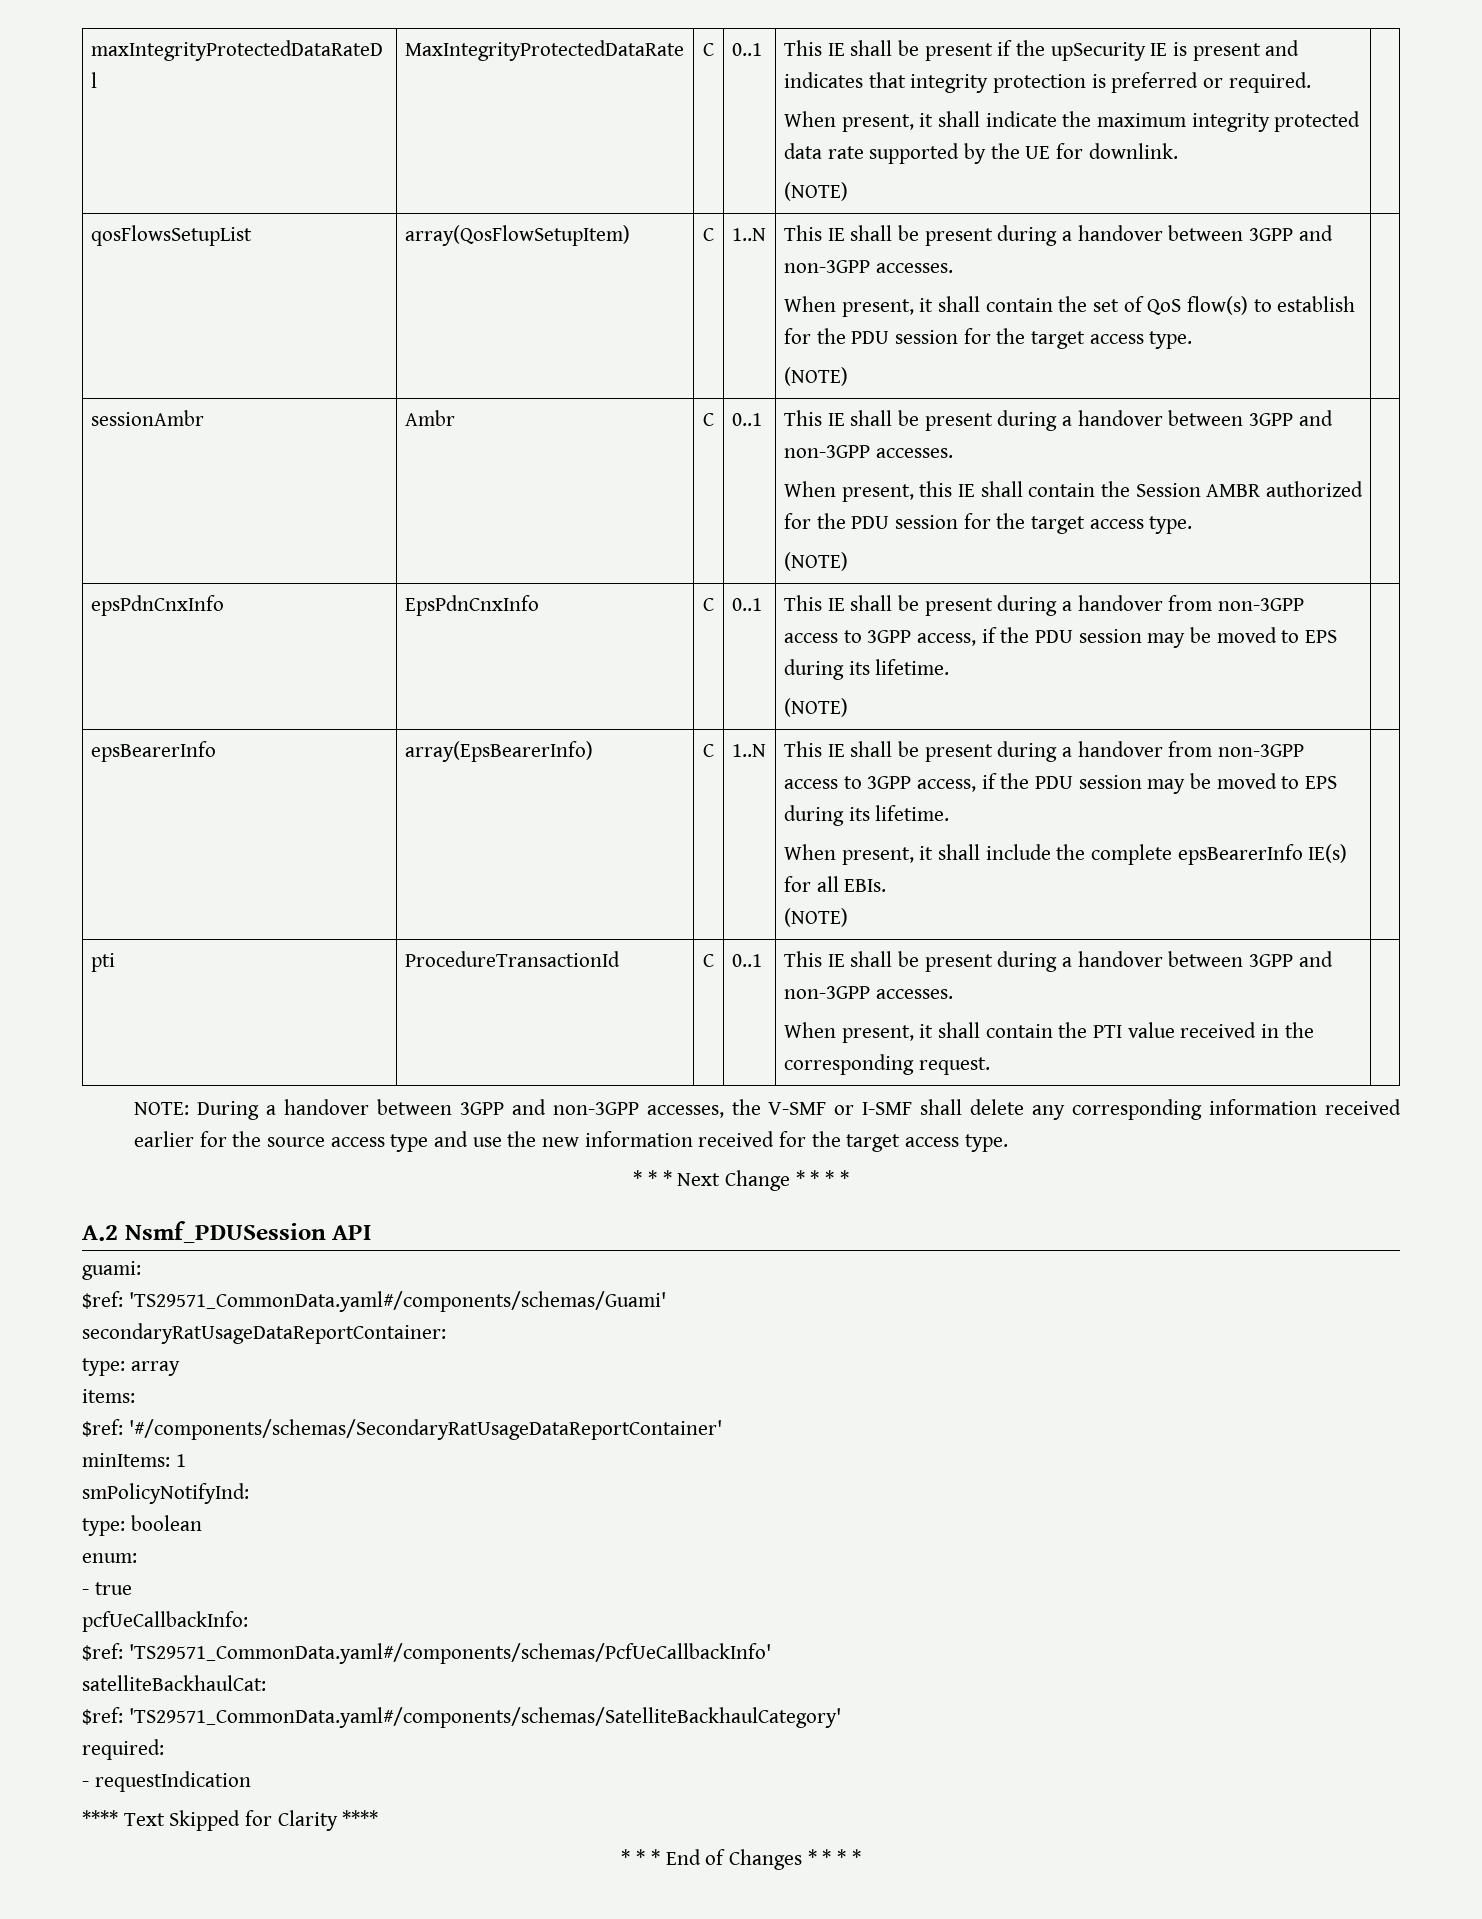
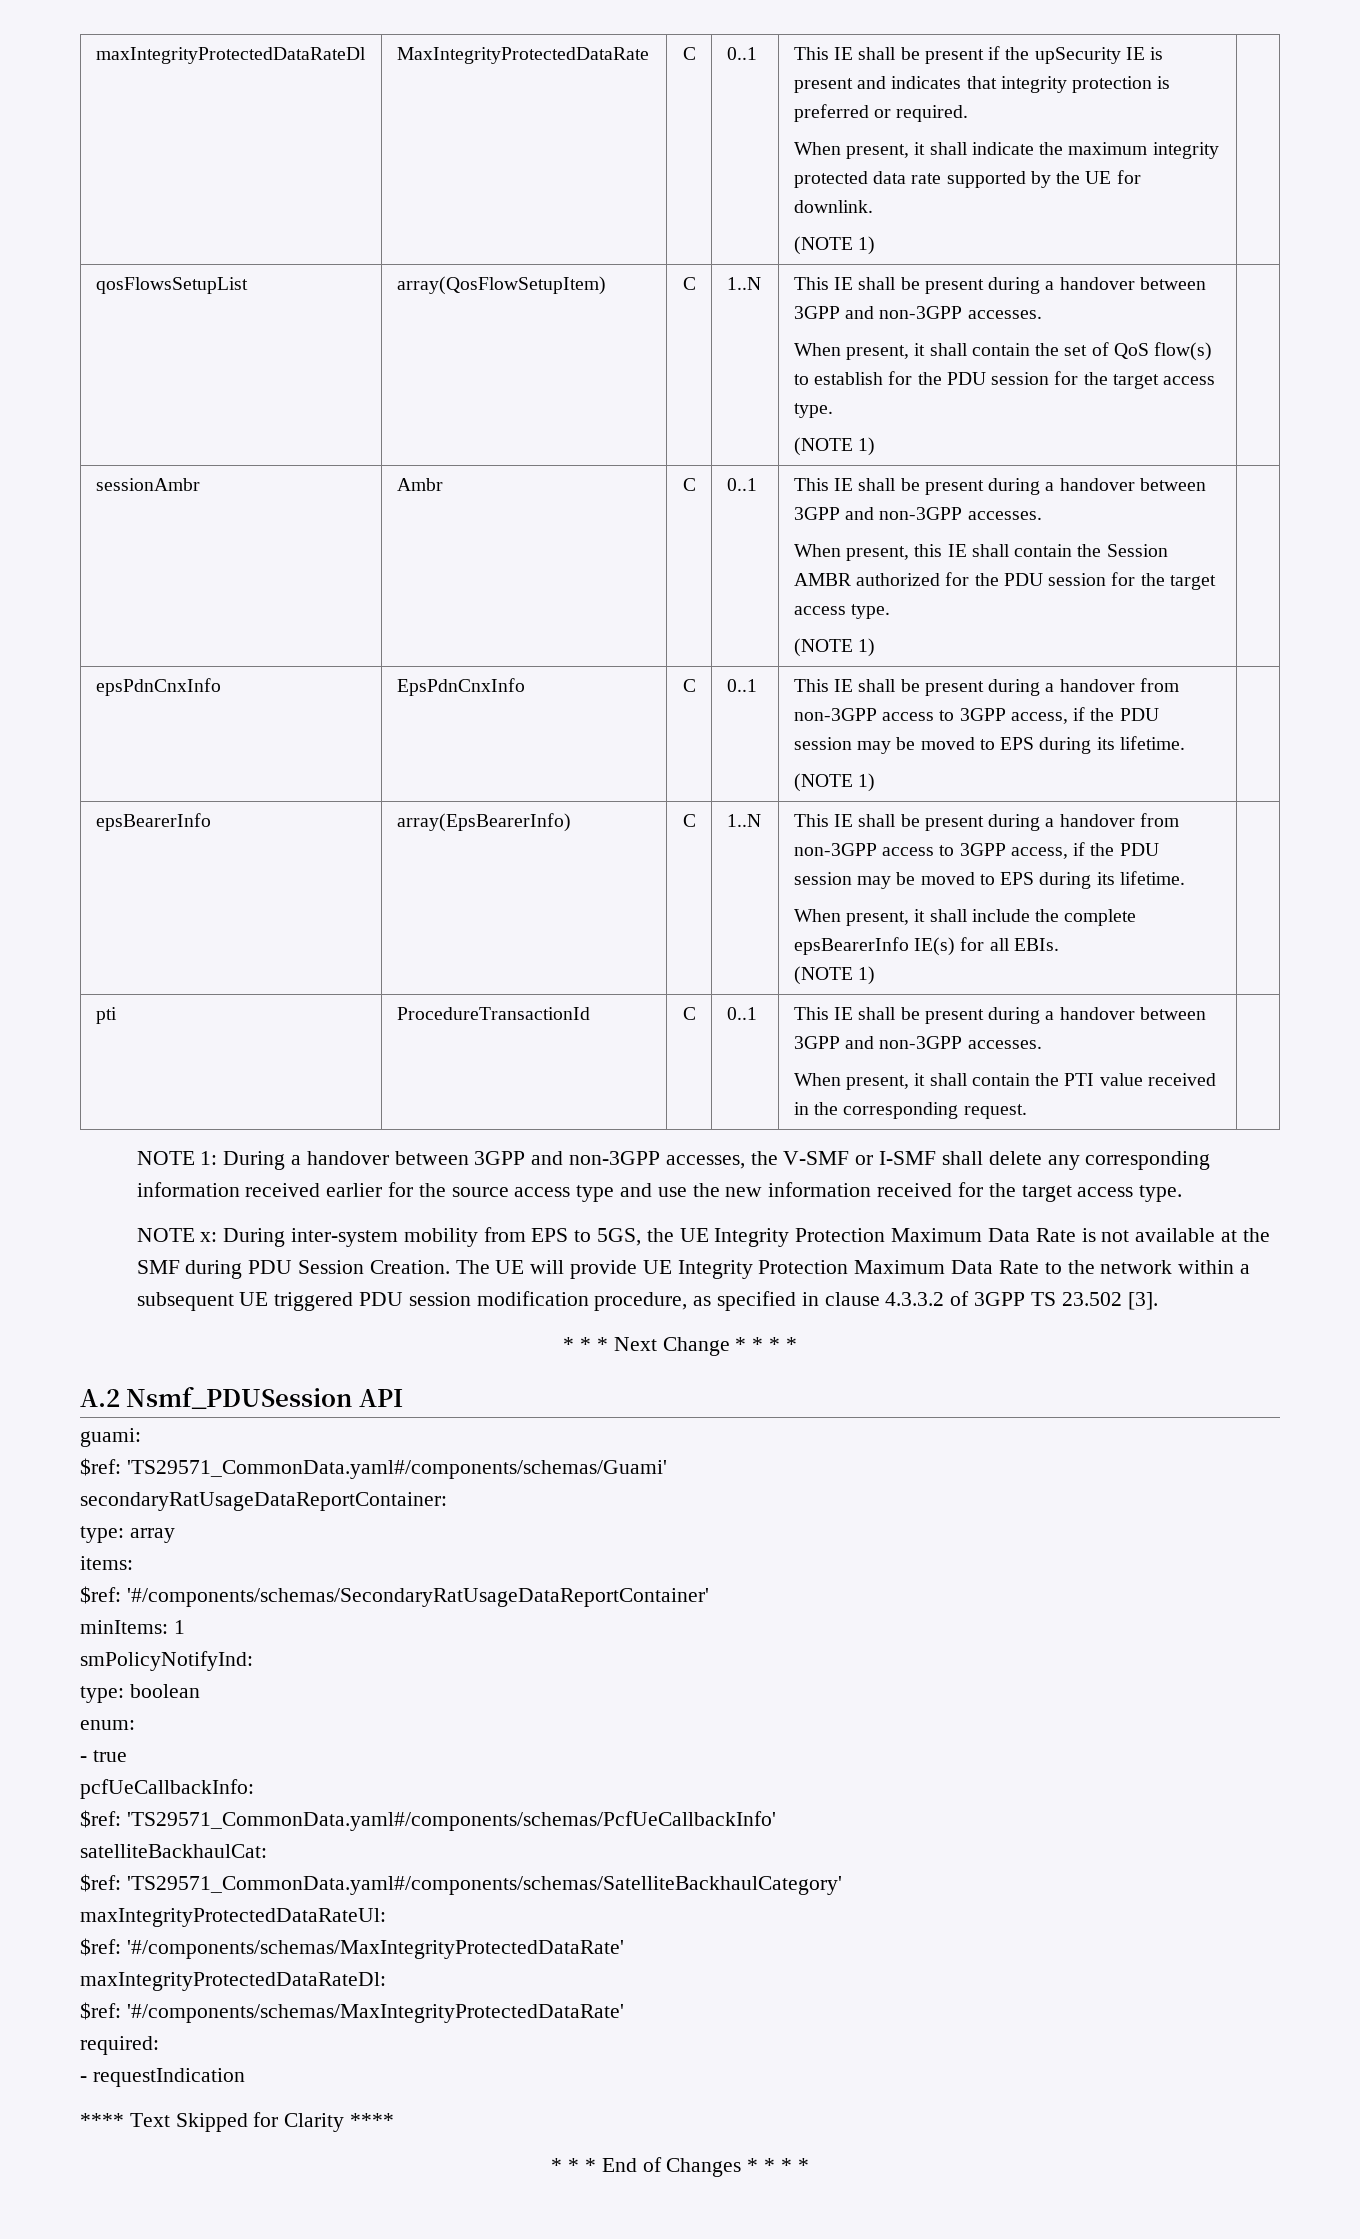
[783,182,848,201] (NOTE) -> [793,236,876,255] (NOTE 1)
[783,367,848,386] (NOTE) -> [793,437,876,456] (NOTE 1)
[783,552,848,571] (NOTE) -> [793,638,876,657] (NOTE 1)
[783,698,848,717] (NOTE) -> [793,773,876,792] (NOTE 1)
[783,908,848,927] (NOTE) -> [793,966,876,985] (NOTE 1)
[134,1102,190,1115] NOTE: -> [136,1151,218,1165] NOTE 1:
(1008, 1143) none -> [136,1227,1270,1247] [136,1260,1250,1279] [136,1291,1158,1311] // NOTE x: During inter-system mobility from EPS to 5GS, the UE Integrity Protection Maximum Data Rate is not available at the SMF during PDU Session Creation. The UE will provide UE Integrity Protection Maximum Data Rate to the network within a subsequent UE triggered PDU session modification procedure, as specified in clause 4.3.3.2 of 3GPP TS 23.502 [3].
(841, 1717) none -> [80,1908,386,1927] [80,1938,624,1959] [80,1972,386,1991] [80,2002,624,2023] // maxIntegrityProtectedDataRateUl: // $ref: '#/components/schemas/MaxIntegrityProtectedDataRate' // maxIntegrityProtectedDataRateDl: // $ref: '#/components/schemas/MaxIntegrityProtectedDataRate'

